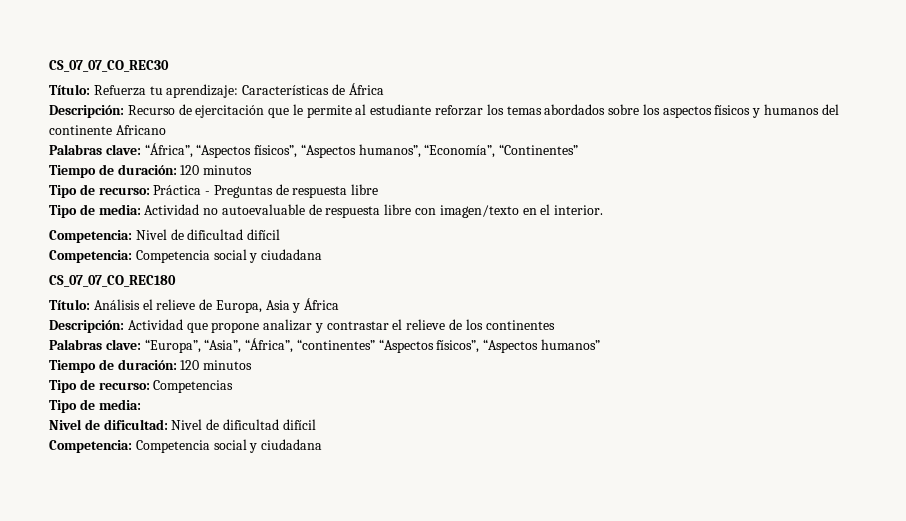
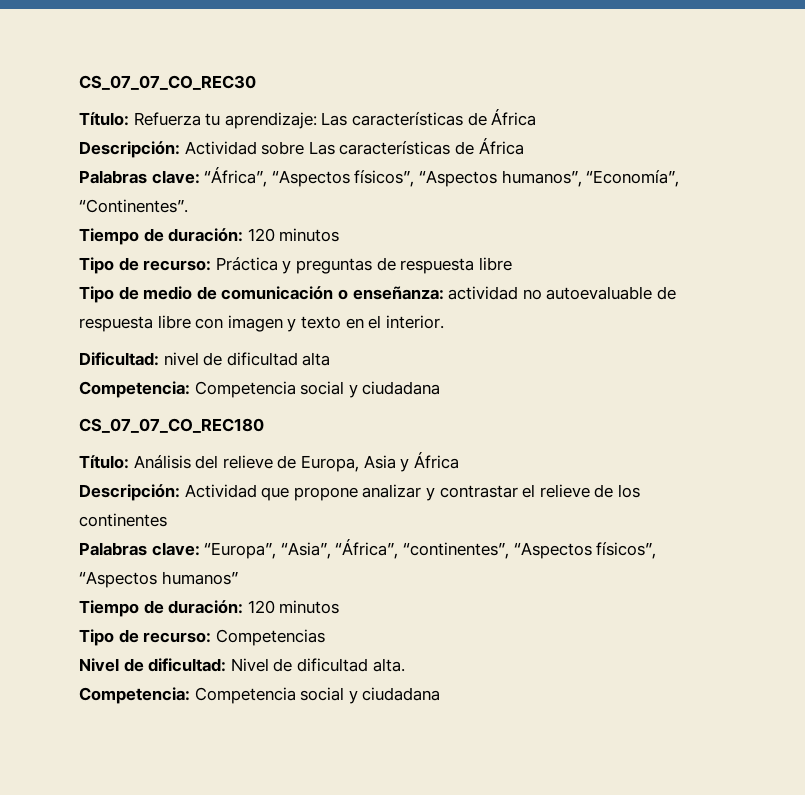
[242,85,330,95] Características -> [321,112,463,126] Las características
[127,104,839,118] [49,125,166,135] Recurso de ejercitación que le permite al estudiante reforzar los temas abordados sobre los aspectos físicos y humanos del continente Africano -> [184,138,524,155] Actividad sobre Las características de África
[499,144,579,155] “Continentes” -> [79,199,188,213] “Continentes”.
[205,185,273,198] - Preguntas -> [282,258,372,274] y preguntas
[98,204,200,215] media: Actividad -> [143,286,519,300] medio de comunicación o enseñanza: actividad
[439,205,519,218] imagen/texto -> [227,315,341,332] imagen y texto
[49,229,281,243] Competencia: Nivel de dificultad difícil -> [79,352,331,366] Dificultad: nivel de dificultad alta
[142,299,153,310] el -> [195,455,219,469] del
[296,339,375,350] “continentes” -> [402,542,509,559] “continentes”,
[49,399,141,413] // Tipo de media: -> (325, 637) none
[282,419,316,430] difícil -> [372,658,405,672] alta.

